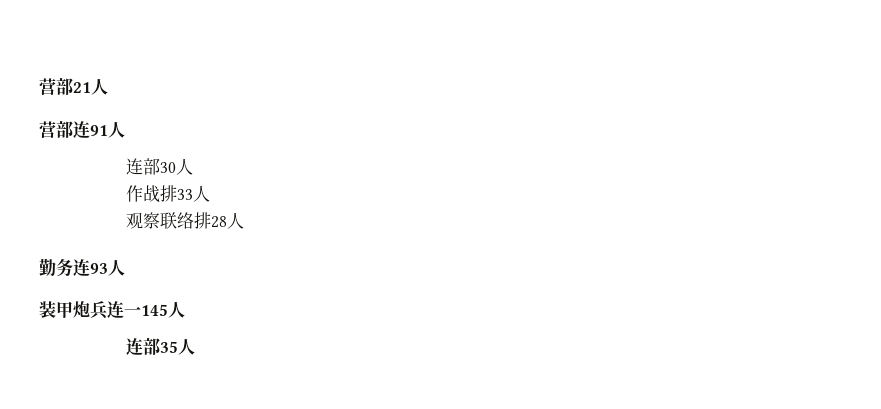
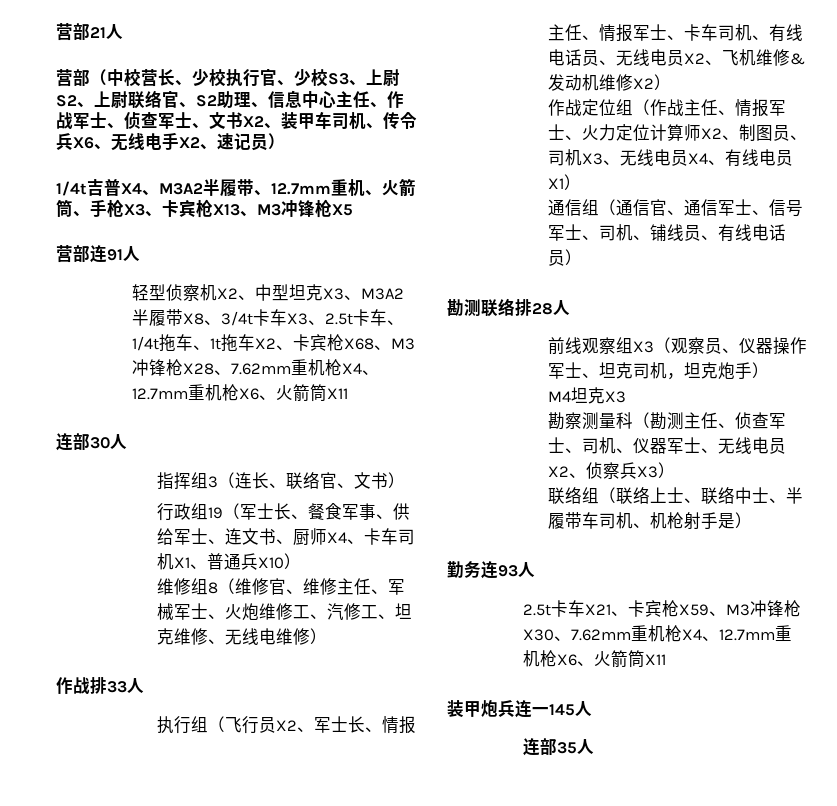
[73,121,125,138] [126,158,194,175] [126,185,211,203] [126,212,245,229] [39,258,125,277] 连91人 // 连部30人 // 作战排33人 // 观察联络排28人 // 勤务连93人 -> [90,69,400,87] [56,90,404,109] [56,111,417,130] [56,132,285,151] [56,178,416,197] [56,199,353,218] [56,245,140,263] [131,284,404,302] [131,309,404,326] [131,334,415,352] [131,359,379,376] [131,384,348,402] [56,433,127,451] [157,472,406,490] [157,503,411,521] [157,528,416,545] [157,553,302,570] [157,578,406,595] [157,603,413,621] [157,628,328,645] [56,677,144,695] [157,716,417,734] [548,24,804,42] [548,49,806,66] [548,74,672,91] [548,99,787,117] [548,124,808,141] [548,149,794,167] [548,174,582,190] [548,199,804,217] [548,224,787,242] [548,249,583,266] [447,298,570,317] [548,337,808,355] [548,362,770,380] [548,387,627,404] [548,412,787,430] [548,437,787,454] [548,462,676,480] [548,487,804,504] [548,512,753,530] [447,561,535,579] [522,600,801,617] [522,625,792,642] [522,650,666,668] （中校营长、少校执行官、少校S3、上尉S2、上尉联络官、S2助理、信息中心主任、作战军士、侦查军士、文书X2、装甲车司机、传令兵X6、无线电手X2、速记员） // 1/4t吉普X4、M3A2半履带、12.7mm重机、火箭筒、手枪X3、卡宾枪X13、M3冲锋枪X5 // 营部连91人 // 轻型侦察机X2、中型坦克X3、M3A2半履带X8、3/4t卡车X3、2.5t卡车、1/4t拖车、1t拖车X2、卡宾枪X68、M3冲锋枪X28、7.62mm重机枪X4、12.7mm重机枪X6、火箭筒X11 // 连部30人 // 指挥组3（连长、联络官、文书） // 行政组19（军士长、餐食军事、供给军士、连文书、厨师X4、卡车司机X1、普通兵X10） // 维修组8（维修官、维修主任、军械军士、火炮维修工、汽修工、坦克维修、无线电维修） // 作战排33人 // 执行组（飞行员X2、军士长、情报主任、情报军士、卡车司机、有线电话员、无线电员X2、飞机维修&发动机维修X2） // 作战定位组（作战主任、情报军士、火力定位计算师X2、制图员、司机X3、无线电员X4、有线电员X1） // 通信组（通信官、通信军士、信号军士、司机、铺线员、有线电话员） // 勘测联络排28人 // 前线观察组X3（观察员、仪器操作军士、坦克司机，坦克炮手） // M4坦克X3 // 勘察测量科（勘测主任、侦查军士、司机、仪器军士、无线电员X2、侦察兵X3） // 联络组（联络上士、联络中士、半履带车司机、机枪射手是） // 勤务连93人 // 2.5t卡车X21、卡宾枪X59、M3冲锋枪X30、7.62mm重机枪X4、12.7mm重机枪X6、火箭筒X11

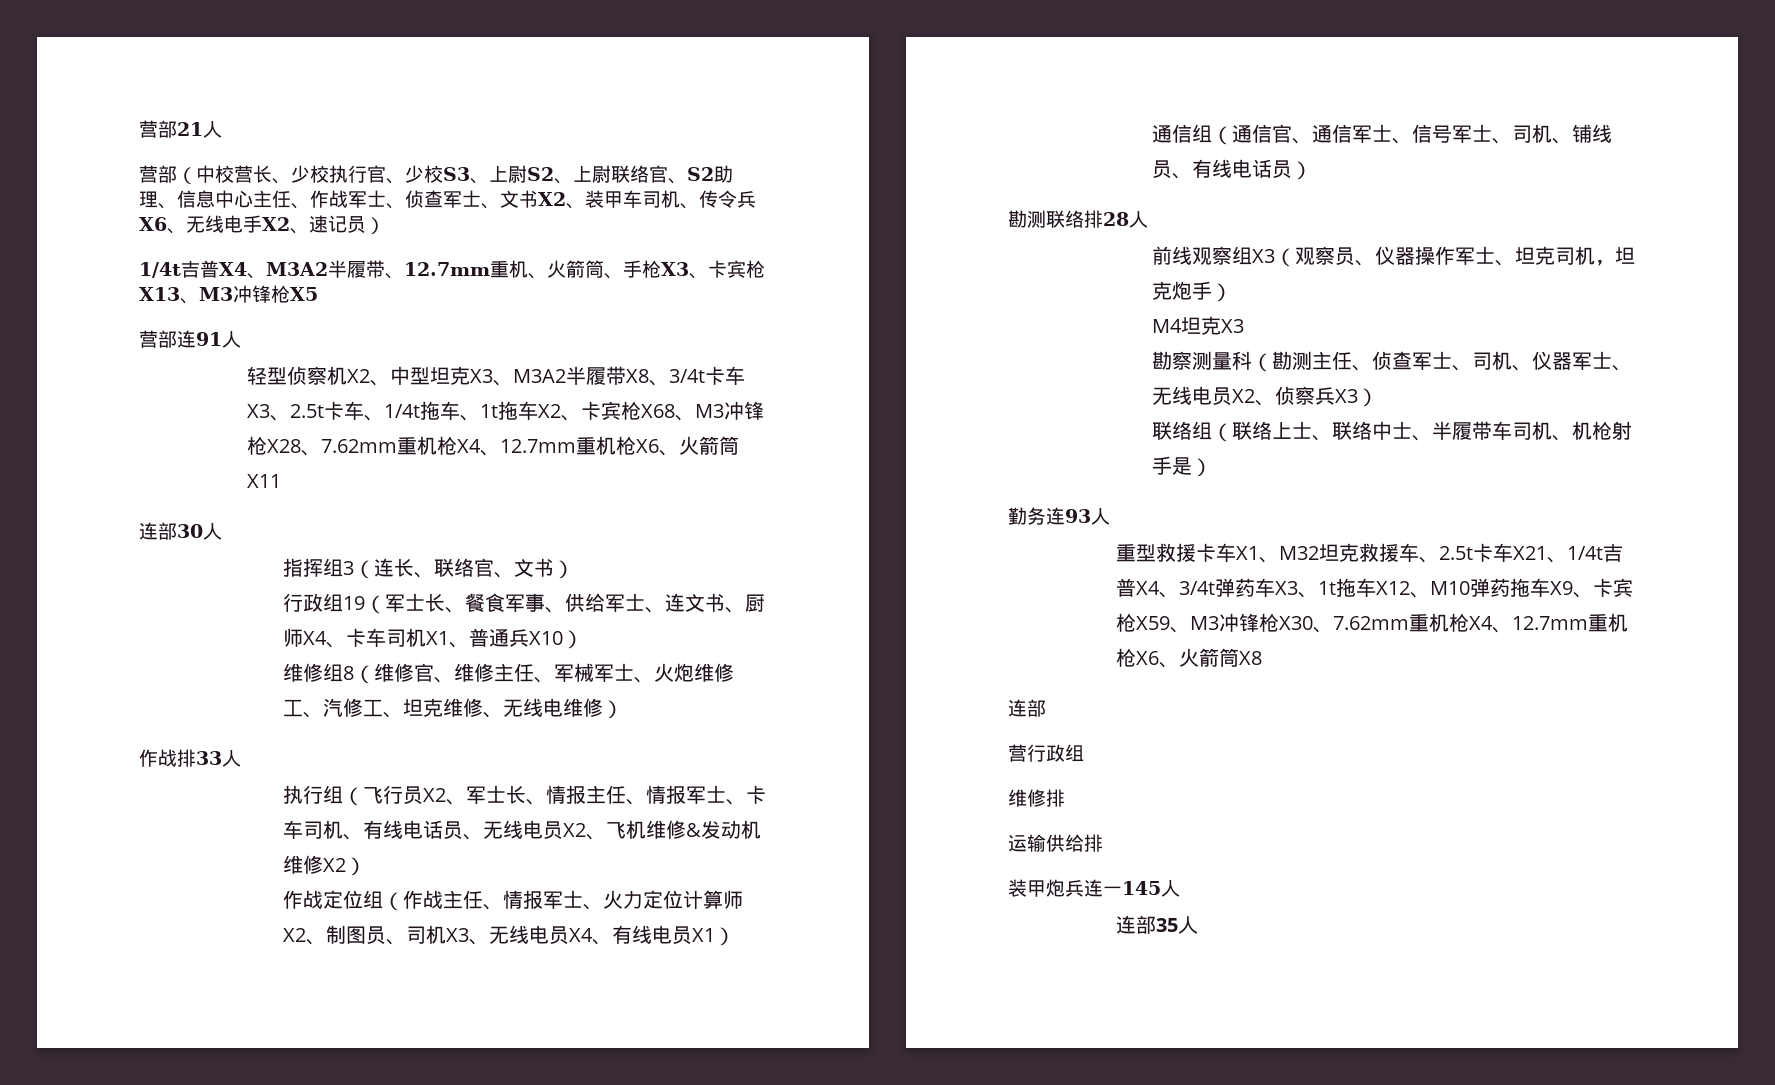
[522,600,611,617] 2.5t卡车X21 -> [1115,543,1623,563] [1115,578,1573,598] 重型救援卡车X1、M32坦克救援车、2.5t卡车X21、1/4t吉普X4、3/4t弹药车X3、1t拖车X12、M10弹药拖车X9
[644,654,666,665] X11 -> [1238,651,1262,665] [1008,699,1046,717] [1008,744,1084,762] [1008,789,1065,807] [1008,834,1103,852] X8 // 连部 // 营行政组 // 维修排 // 运输供给排

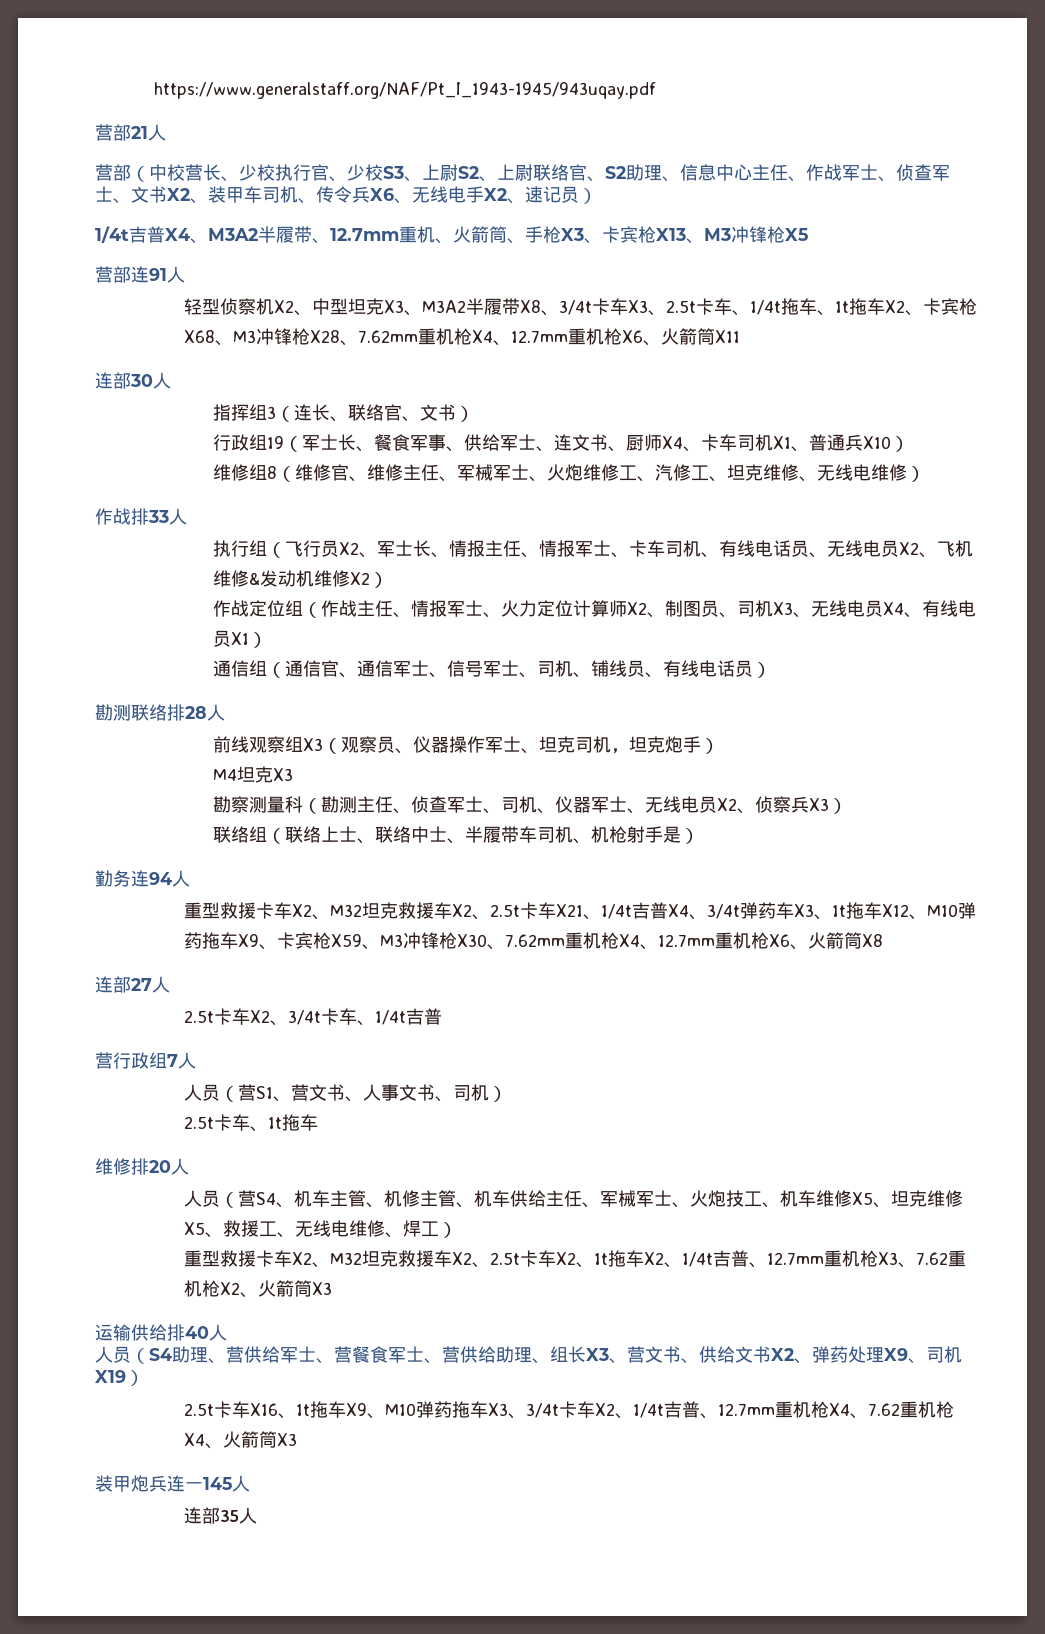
(139, 129) none -> [154,82,657,99] https://www.generalstaff.org/NAF/Pt_I_1943-1945/943uqay.pdf //
[1065,509,1091,523] 93 -> [149,872,172,885] 94
[1235,543,1419,563] X1、M32坦克救援车 -> [291,902,472,920] X2、M32坦克救援车X2
[1008,744,1084,762] [1008,789,1065,807] [1008,834,1103,852] // 营行政组 // 维修排 // 运输供给排 -> [131,976,170,993] [183,1008,442,1026] [95,1052,196,1069] [183,1084,507,1102] [183,1114,318,1132] [95,1158,189,1175] [183,1190,963,1208] [183,1220,457,1238] [183,1250,966,1268] [183,1280,332,1298] [95,1324,227,1341] [95,1346,962,1364] [95,1370,144,1386] [183,1401,954,1419] [183,1431,297,1449] 27人 // 2.5t卡车X2、3/4t卡车、1/4t吉普 // 营行政组7人 // 人员（营S1、营文书、人事文书、司机） // 2.5t卡车、1t拖车 // 维修排20人 // 人员（营S4、机车主管、机修主管、机车供给主任、军械军士、火炮技工、机车维修X5、坦克维修X5、救援工、无线电维修、焊工） // 重型救援卡车X2、M32坦克救援车X2、2.5t卡车X2、1t拖车X2、1/4t吉普、12.7mm重机枪X3、7.62重机枪X2、火箭筒X3 // 运输供给排40人 // 人员（S4助理、营供给军士、营餐食军士、营供给助理、组长X3、营文书、供给文书X2、弹药处理X9、司机X19） // 2.5t卡车X16、1t拖车X9、M10弹药拖车X3、3/4t卡车X2、1/4t吉普、12.7mm重机枪X4、7.62重机枪X4、火箭筒X3

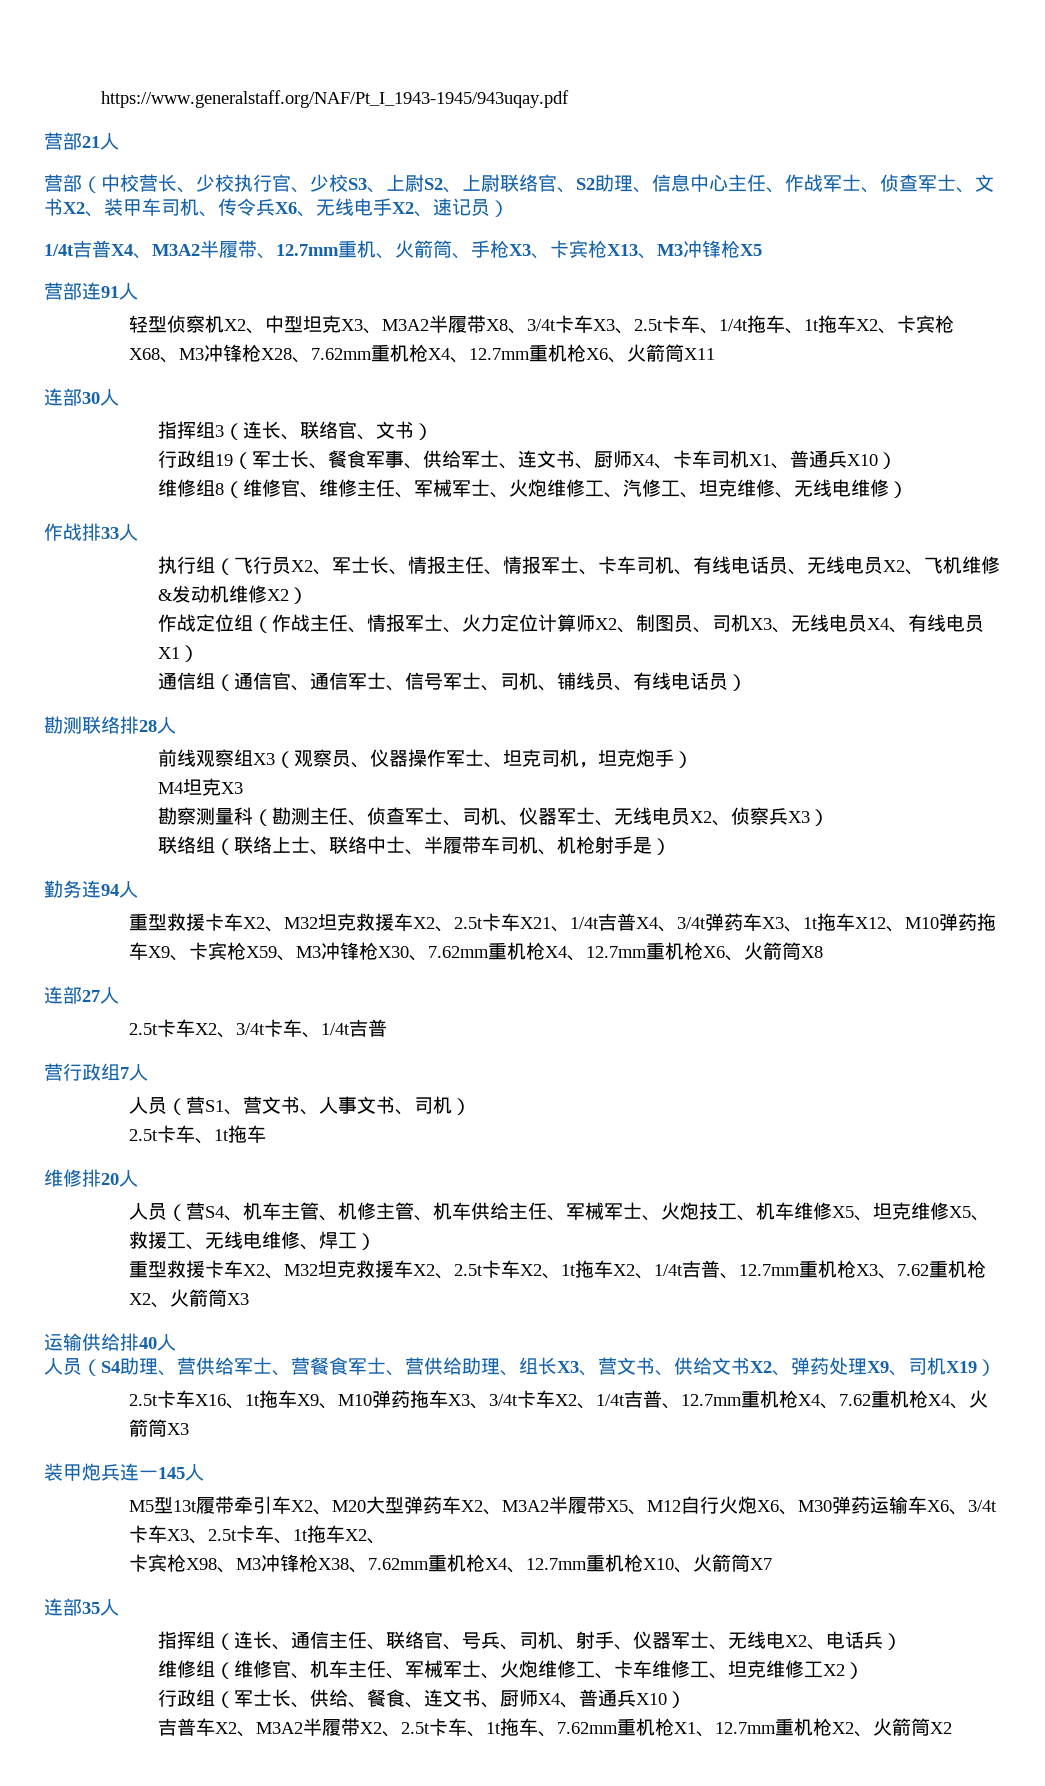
[183,1507,257,1524] 连部35人 -> [129,1496,998,1515] [129,1525,387,1544] [129,1554,773,1573] [44,1598,119,1616] [157,1631,902,1650] [157,1660,864,1679] [157,1689,686,1708] [157,1718,952,1737] M5型13t履带牵引车X2、M20大型弹药车X2、M3A2半履带X5、M12自行火炮X6、M30弹药运输车X6、3/4t卡车X3、2.5t卡车、1t拖车X2、 // 卡宾枪X98、M3冲锋枪X38、7.62mm重机枪X4、12.7mm重机枪X10、火箭筒X7 // 连部35人 // 指挥组（连长、通信主任、联络官、号兵、司机、射手、仪器军士、无线电X2、电话兵） // 维修组（维修官、机车主任、军械军士、火炮维修工、卡车维修工、坦克维修工X2） // 行政组（军士长、供给、餐食、连文书、厨师X4、普通兵X10） // 吉普车X2、M3A2半履带X2、2.5t卡车、1t拖车、7.62mm重机枪X1、12.7mm重机枪X2、火箭筒X2

